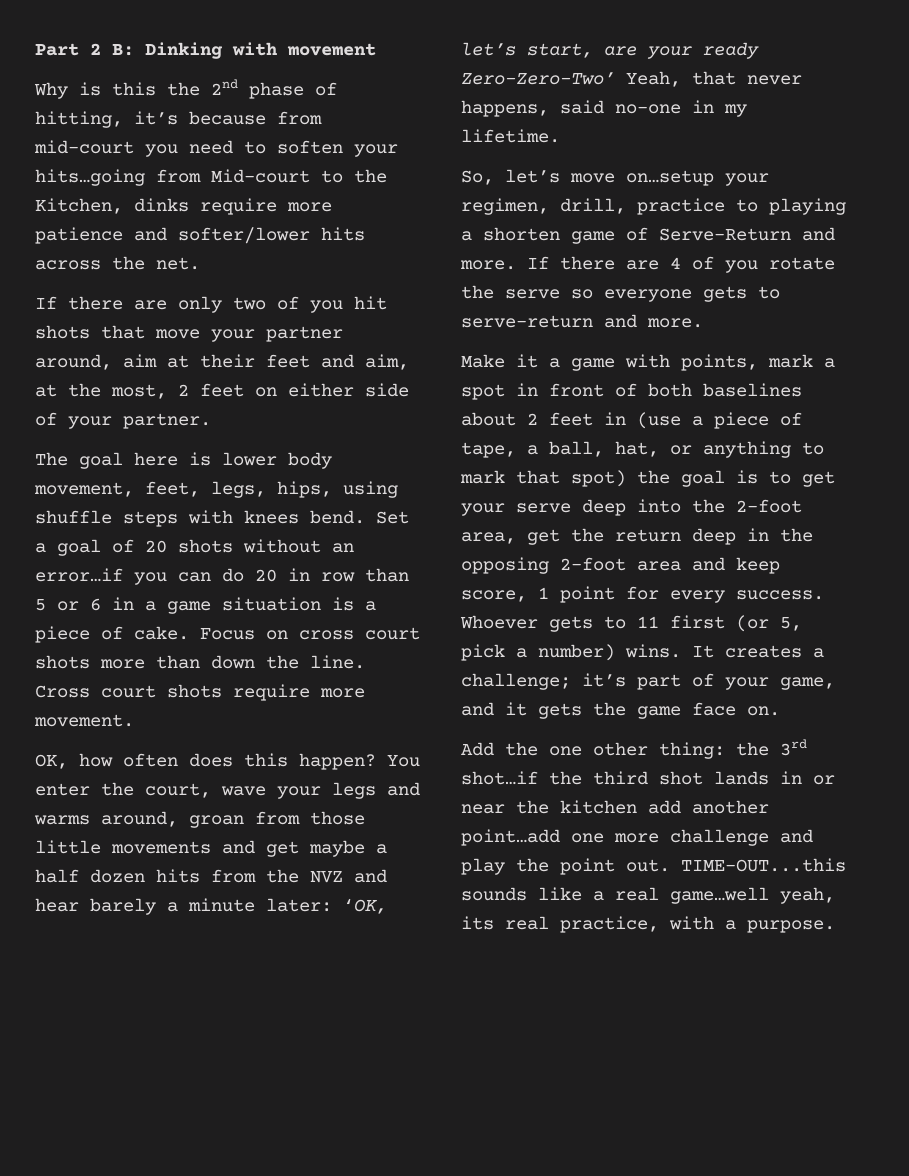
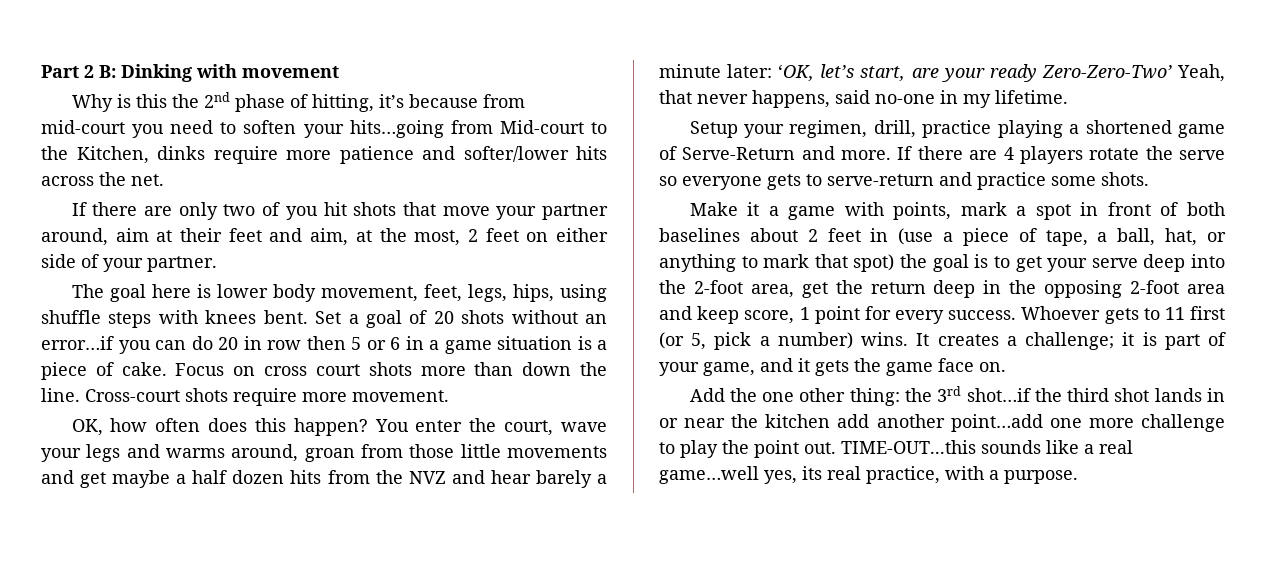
[310,510,365,524] bend. -> [263,310,308,324] bent.
[365,568,409,582] than -> [306,336,346,350] then
[35,685,156,698] Cross court -> [85,389,180,402] Cross-court
[461,169,714,186] So, let’s move on…setup -> [689,121,738,138] Setup
[736,199,758,212] to -> (992, 129) none
[483,227,560,241] shorten -> [1085,120,1172,134] shortened
[692,256,758,273] of you -> [1019,146,1083,164] players
[647,318,703,328] more. -> [977,172,1149,190] practice some shots.
[582,673,626,687] it’s -> [1122,332,1157,346] it is
[780,829,813,843] and -> [659,442,675,454] to
[780,887,835,904] yeah, -> [764,470,797,484] yes,

